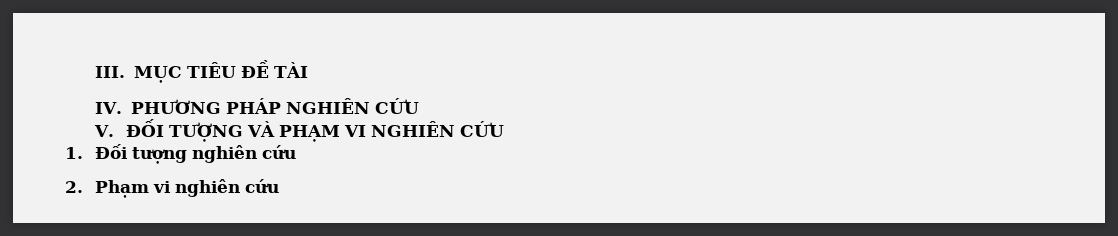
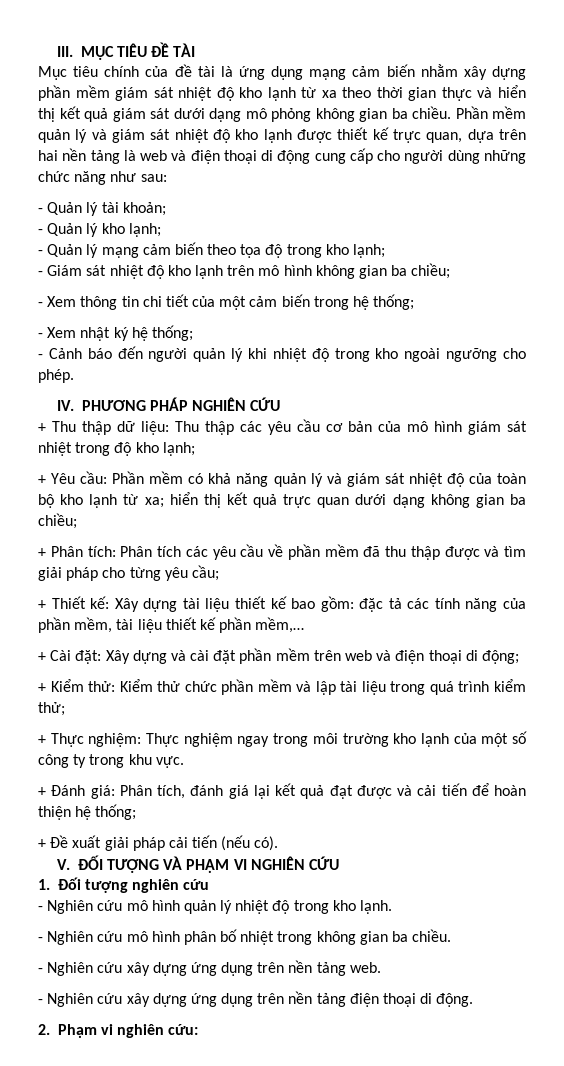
(308, 70) none -> [38,64,527,80] [38,85,526,101] [38,106,526,122] [38,127,526,143] [38,148,526,164] [38,171,167,185] [38,202,166,216] [38,223,161,237] [38,242,386,258] [38,263,451,279] [38,294,415,310] [38,325,193,341] [38,346,526,362] [38,369,74,383] // Mục tiêu chính của đề tài là ứng dụng mạng cảm biến nhằm xây dựng phần mềm giám sát nhiệt độ kho lạnh từ xa theo thời gian thực và hiển thị kết quả giám sát dưới dạng mô phỏng không gian ba chiều. Phần mềm quản lý và giám sát nhiệt độ kho lạnh được thiết kế trực quan, dựa trên hai nền tảng là web và điện thoại di động cung cấp cho người dùng những chức năng như sau: // - Quản lý tài khoản; // - Quản lý kho lạnh; // - Quản lý mạng cảm biến theo tọa độ trong kho lạnh; // - Giám sát nhiệt độ kho lạnh trên mô hình không gian ba chiều; // - Xem thông tin chi tiết của một cảm biến trong hệ thống; // - Xem nhật ký hệ thống; // - Cảnh báo đến người quản lý khi nhiệt độ trong kho ngoài ngưỡng cho phép.
(419, 106) none -> [38,419,527,435] [38,442,195,456] [38,471,526,487] [38,492,526,508] [38,513,77,529] [38,544,526,560] [38,565,219,581] [38,596,526,612] [38,617,305,633] [38,648,519,664] [38,679,526,695] [38,702,65,716] [38,731,527,747] [38,754,184,768] [38,783,526,799] [38,804,137,820] [38,835,279,851] // + Thu thập dữ liệu: Thu thập các yêu cầu cơ bản của mô hình giám sát nhiệt trong độ kho lạnh; // + Yêu cầu: Phần mềm có khả năng quản lý và giám sát nhiệt độ của toàn bộ kho lạnh từ xa; hiển thị kết quả trực quan dưới dạng không gian ba chiều; // + Phân tích: Phân tích các yêu cầu về phần mềm đã thu thập được và tìm giải pháp cho từng yêu cầu; // + Thiết kế: Xây dựng tài liệu thiết kế bao gồm: đặc tả các tính năng của phần mềm, tài liệu thiết kế phần mềm,… // + Cài đặt: Xây dựng và cài đặt phần mềm trên web và điện thoại di động; // + Kiểm thử: Kiểm thử chức phần mềm và lập tài liệu trong quá trình kiểm thử; // + Thực nghiệm: Thực nghiệm ngay trong môi trường kho lạnh của một số công ty trong khu vực. // + Đánh giá: Phân tích, đánh giá lại kết quả đạt được và cải tiến để hoàn thiện hệ thống; // + Đề xuất giải pháp cải tiến (nếu có).
(297, 152) none -> [38,900,393,914] [38,929,452,945] [38,960,381,976] [38,991,474,1007] // - Nghiên cứu mô hình quản lý nhiệt độ trong kho lạnh. // - Nghiên cứu mô hình phân bố nhiệt trong không gian ba chiều. // - Nghiên cứu xây dựng ứng dụng trên nền tảng web. // - Nghiên cứu xây dựng ứng dụng trên nền tảng điện thoại di động.
[245,179,280,193] cứu -> [168,1024,199,1035] cứu:

